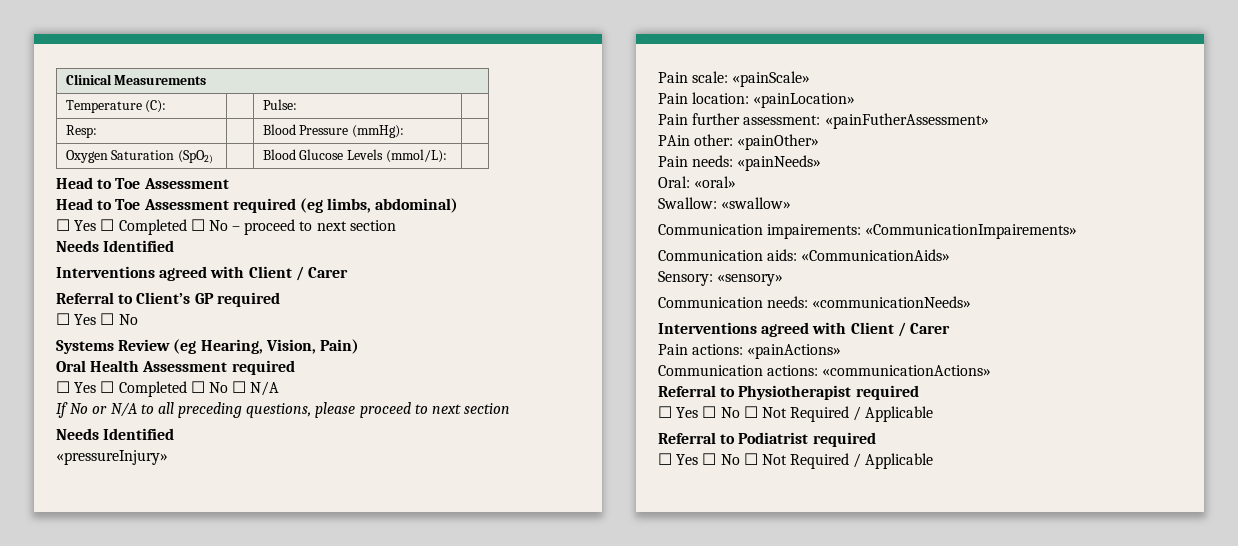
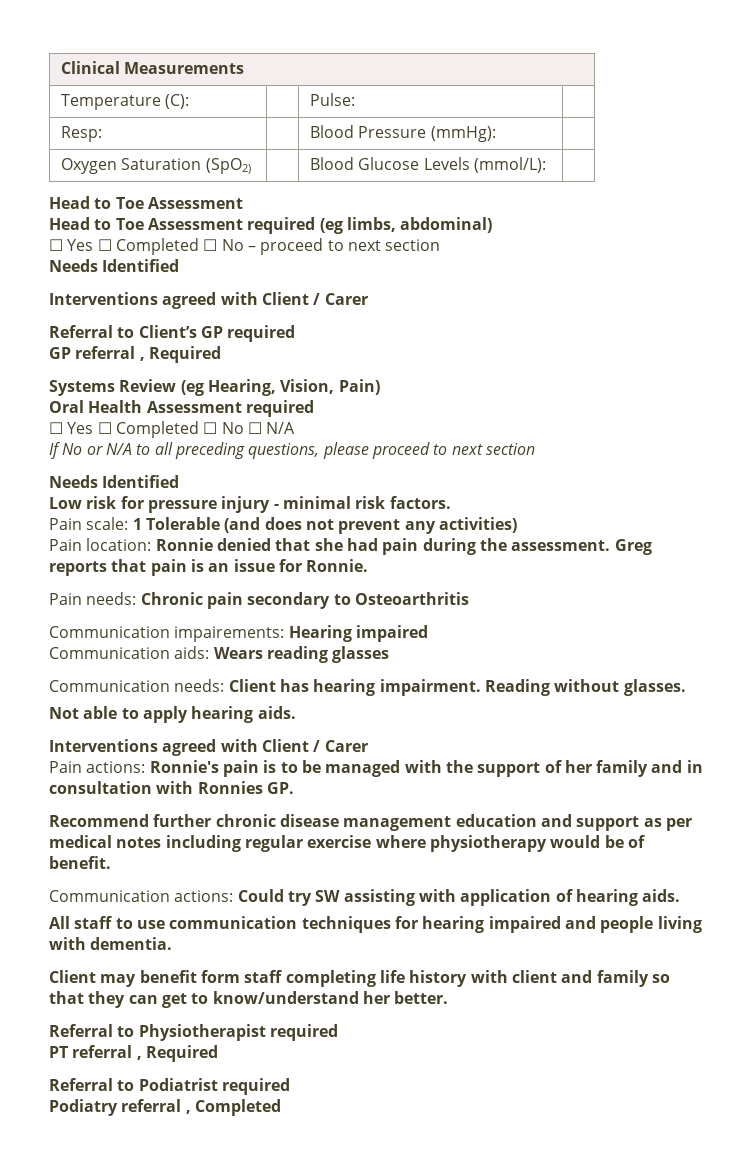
[56,313,138,325] ☐ Yes ☐ No -> [49,346,221,363] GP referral , Required
[56,450,168,465] [658,71,811,87] [658,92,856,108] [658,113,989,129] [658,134,820,150] [658,155,822,171] [658,176,737,188] [658,197,792,209] «pressureInjury» // Pain scale: «painScale» // Pain location: «painLocation» // Pain further assessment: «painFutherAssessment» // PAin other: «painOther» // Pain needs: «painNeeds» // Oral: «oral» // Swallow: «swallow» -> [49,496,451,513] [49,517,517,534] [49,538,652,555] [49,559,369,576] [49,592,469,609] Low risk for pressure injury - minimal risk factors. // Pain scale: 1 Tolerable (and does not prevent any activities) // Pain location: Ronnie denied that she had pain during the assessment. Greg reports that pain is an issue for Ronnie. // Pain needs: Chronic pain secondary to Osteoarthritis
[865,224,1078,239] «CommunicationImpairements» -> [288,625,428,642] Hearing impaired
[801,249,951,261] [658,271,784,286] «CommunicationAids» // Sensory: «sensory» -> [213,646,390,663] Wears reading glasses
[812,296,972,308] «communicationNeeds» -> [228,679,686,696] [49,706,296,723] Client has hearing impairment. Reading without glasses. // Not able to apply hearing aids.
[747,344,842,359] [658,365,992,376] [658,385,919,400] [658,406,934,422] «painActions» // Communication actions: «communicationActions» // Referral to Physiotherapist required // ☐ Yes ☐ No ☐ Not Required / Applicable -> [149,760,703,777] [49,781,294,794] [49,814,692,831] [49,835,645,852] [49,856,111,869] [49,889,681,906] [49,916,702,933] [49,937,173,950] [49,970,670,987] [49,991,449,1008] [49,1024,338,1041] [49,1045,218,1062] Ronnie's pain is to be managed with the support of her family and in consultation with Ronnies GP. // Recommend further chronic disease management education and support as per medical notes including regular exercise where physiotherapy would be of benefit. // Communication actions: Could try SW assisting with application of hearing aids. // All staff to use communication techniques for hearing impaired and people living with dementia. // Client may benefit form staff completing life history with client and family so that they can get to know/understand her better. // Referral to Physiotherapist required // PT referral , Required
[658,453,934,469] ☐ Yes ☐ No ☐ Not Required / Applicable -> [49,1099,281,1116] Podiatry referral , Completed

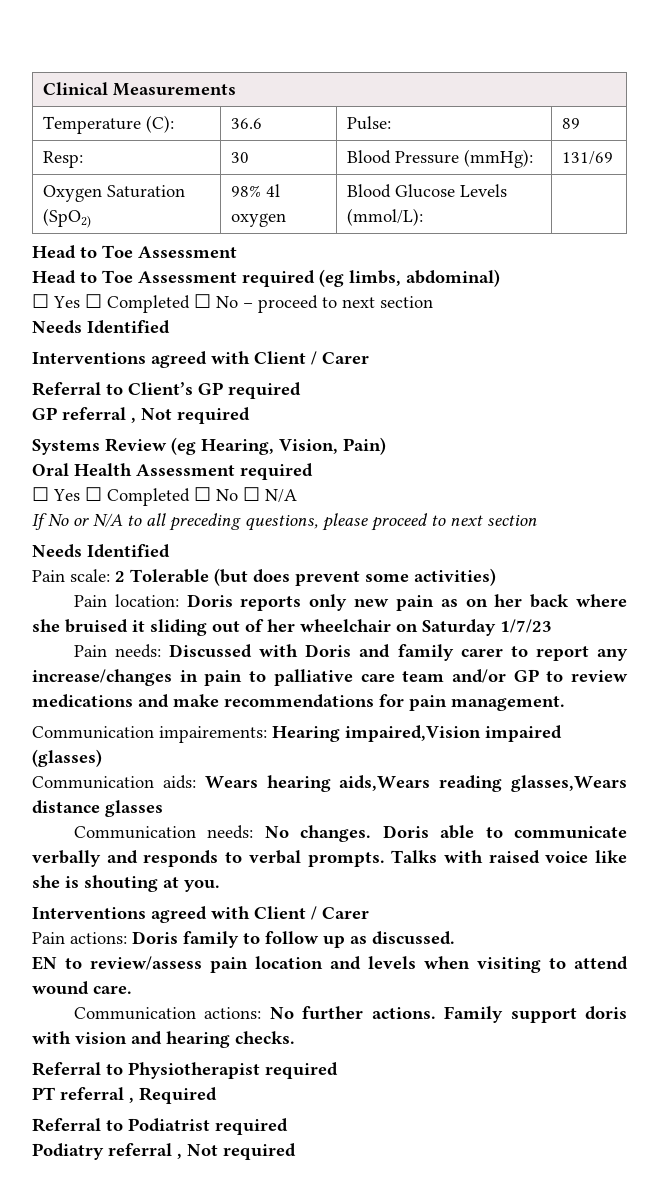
(190, 101) none -> [231,118,263,129] 36.6
(355, 99) none -> [562,118,581,129] 89
(102, 134) none -> [231,152,250,163] 30
(496, 134) none -> [562,151,614,165] 131/69
(251, 166) none -> [231,184,281,197] [231,213,287,227] 98% 4l oxygen
[148,346,221,363] Required -> [141,407,250,424] Not required
[49,496,451,513] [49,517,517,534] [49,538,652,555] [49,559,369,576] [49,592,469,609] Low risk for pressure injury - minimal risk factors. // Pain scale: 1 Tolerable (and does not prevent any activities) // Pain location: Ronnie denied that she had pain during the assessment. Greg reports that pain is an issue for Ronnie. // Pain needs: Chronic pain secondary to Osteoarthritis -> [32,568,496,586] [73,594,627,611] [32,619,552,636] [73,644,628,661] [32,669,628,686] [32,694,565,711] Pain scale: 2 Tolerable (but does prevent some activities) // Pain location: Doris reports only new pain as on her back where she bruised it sliding out of her wheelchair on Saturday 1/7/23 // Pain needs: Discussed with Doris and family carer to report any increase/changes in pain to palliative care team and/or GP to review medications and make recommendations for pain management.
[355,625,428,642] impaired -> [345,725,562,742] [32,749,102,767] impaired,Vision impaired (glasses)
[266,646,390,663] [49,679,686,696] [49,706,296,723] reading glasses // Communication needs: Client has hearing impairment. Reading without glasses. // Not able to apply hearing aids. -> [266,775,627,792] [32,800,163,817] [73,825,627,842] [32,850,627,867] [32,875,220,892] hearing aids,Wears reading glasses,Wears distance glasses // Communication needs: No changes. Doris able to communicate verbally and responds to verbal prompts. Talks with raised voice like she is shouting at you.
[149,760,703,777] [49,781,294,794] [49,814,692,831] [49,835,645,852] [49,856,111,869] [49,889,681,906] [49,916,702,933] [49,937,173,950] [49,970,670,987] [49,991,449,1008] Ronnie's pain is to be managed with the support of her family and in consultation with Ronnies GP. // Recommend further chronic disease management education and support as per medical notes including regular exercise where physiotherapy would be of benefit. // Communication actions: Could try SW assisting with application of hearing aids. // All staff to use communication techniques for hearing impaired and people living with dementia. // Client may benefit form staff completing life history with client and family so that they can get to know/understand her better. -> [132,931,455,948] [32,956,628,973] [32,981,132,995] [73,1006,627,1023] [32,1031,295,1048] Doris family to follow up as discussed. // EN to review/assess pain location and levels when visiting to attend wound care. // Communication actions: No further actions. Family support doris with vision and hearing checks.
[194,1099,281,1116] Completed -> [187,1143,296,1160] Not required

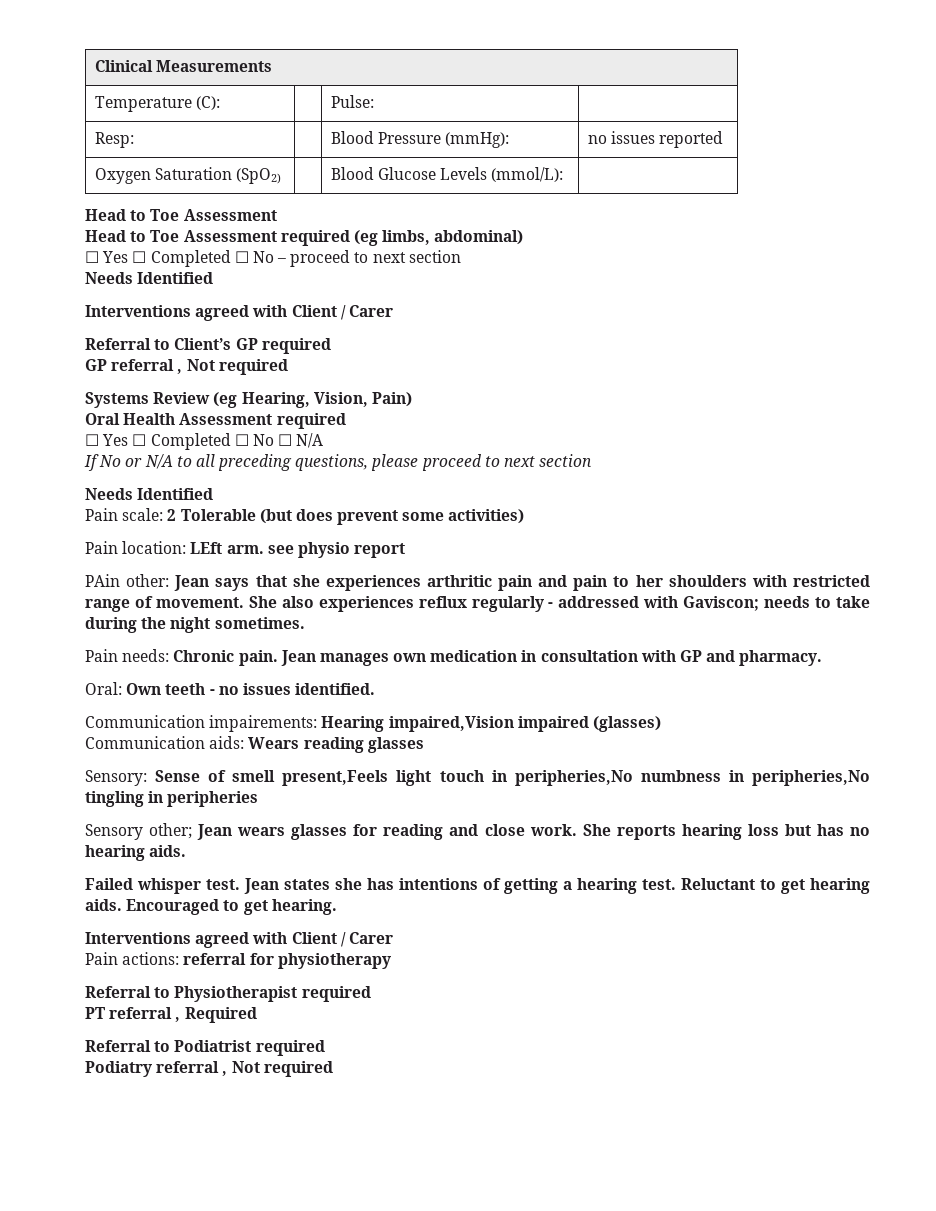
[231,118,263,129] 36.6 -> (221, 103) none
[562,118,581,129] 89 -> (374, 101) none
[231,152,250,163] 30 -> (134, 140) none
[562,151,614,165] 131/69 -> [587,131,724,148] no issues reported
[231,184,281,197] [231,213,287,227] 98% 4l oxygen -> (282, 176) none
[186,594,627,611] [32,619,552,636] [73,644,628,661] [32,669,628,686] [32,694,565,711] Doris reports only new pain as on her back where she bruised it sliding out of her wheelchair on Saturday 1/7/23 // Pain needs: Discussed with Doris and family carer to report any increase/changes in pain to palliative care team and/or GP to review medications and make recommendations for pain management. -> [190,542,406,558] [85,574,870,591] [85,596,871,612] [85,617,305,633] [85,649,823,666] [85,682,376,695] LEft arm. see physio report // PAin other: Jean says that she experiences arthritic pain and pain to her shoulders with restricted range of movement. She also experiences reflux regularly - addressed with Gaviscon; needs to take during the night sometimes. // Pain needs: Chronic pain. Jean manages own medication in consultation with GP and pharmacy. // Oral: Own teeth - no issues identified.
[266,775,627,792] [32,800,163,817] [73,825,627,842] [32,850,627,867] [32,875,220,892] hearing aids,Wears reading glasses,Wears distance glasses // Communication needs: No changes. Doris able to communicate verbally and responds to verbal prompts. Talks with raised voice like she is shouting at you. -> [303,737,424,753] [85,770,870,786] [85,791,259,807] [85,823,870,840] [85,845,187,861] [85,878,870,894] [85,899,337,915] reading glasses // Sensory: Sense of smell present,Feels light touch in peripheries,No numbness in peripheries,No tingling in peripheries // Sensory other; Jean wears glasses for reading and close work. She reports hearing loss but has no hearing aids. // Failed whisper test. Jean states she has intentions of getting a hearing test. Reluctant to get hearing aids. Encouraged to get hearing.
[132,931,455,948] [32,956,628,973] [32,981,132,995] [73,1006,627,1023] [32,1031,295,1048] Doris family to follow up as discussed. // EN to review/assess pain location and levels when visiting to attend wound care. // Communication actions: No further actions. Family support doris with vision and hearing checks. -> [183,953,391,969] referral for physiotherapy

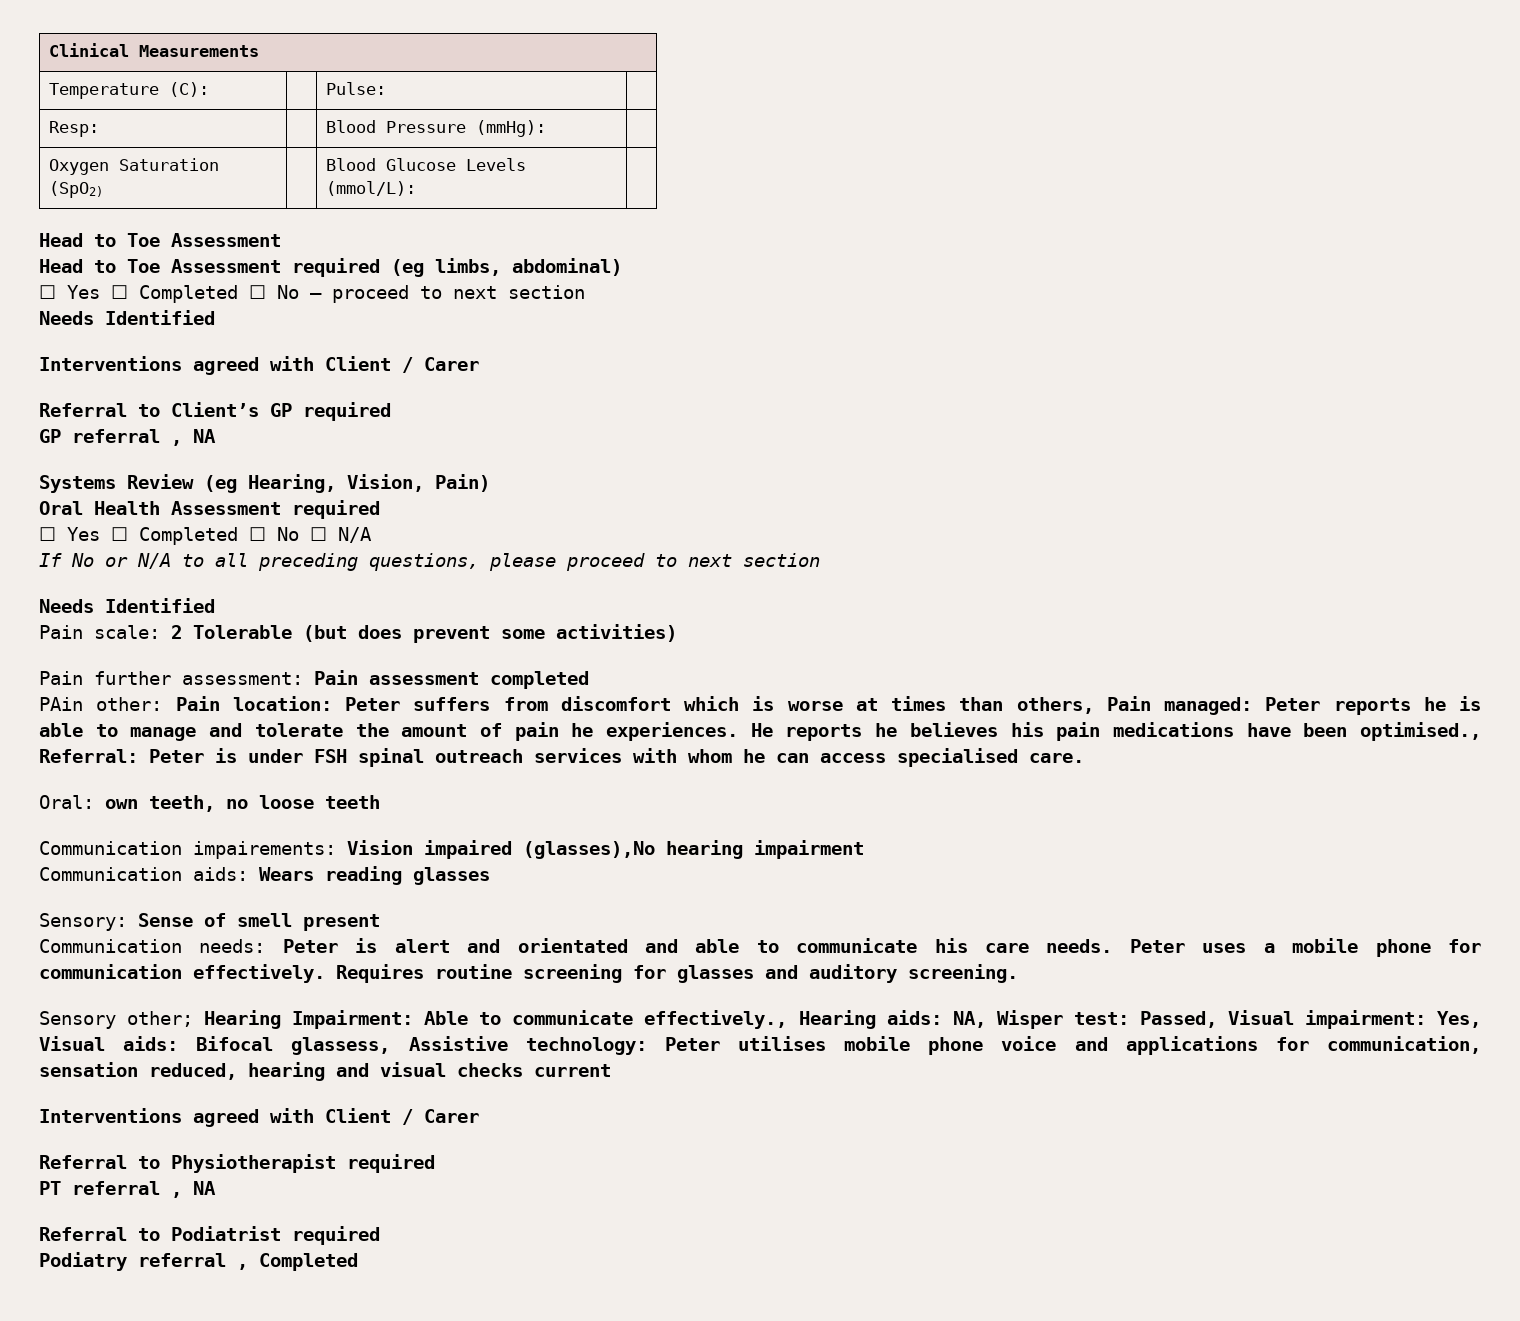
[587,131,724,148] no issues reported -> (547, 128) none
[186,359,288,375] Not required -> [193,429,216,443] NA
[122,541,406,558] [85,574,870,591] [85,596,871,612] [85,617,305,633] [85,649,823,666] [85,682,376,695] [85,715,661,732] location: LEft arm. see physio report // PAin other: Jean says that she experiences arthritic pain and pain to her shoulders with restricted range of movement. She also experiences reflux regularly - addressed with Gaviscon; needs to take during the night sometimes. // Pain needs: Chronic pain. Jean manages own medication in consultation with GP and pharmacy. // Oral: Own teeth - no issues identified. // Communication impairements: Hearing impaired,Vision impaired (glasses) -> [94,670,589,689] [39,696,1481,715] [39,722,1482,741] [39,748,1084,767] [39,795,380,812] [39,840,864,859] further assessment: Pain assessment completed // PAin other: Pain location: Peter suffers from discomfort which is worse at times than others, Pain managed: Peter reports he is able to manage and tolerate the amount of pain he experiences. He reports he believes his pain medications have been optimised., Referral: Peter is under FSH spinal outreach services with whom he can access specialised care. // Oral: own teeth, no loose teeth // Communication impairements: Vision impaired (glasses),No hearing impairment
[282,770,870,786] [85,791,259,807] [85,823,870,840] [85,845,187,861] [85,878,870,894] [85,899,337,915] [85,932,393,948] [85,952,391,969] present,Feels light touch in peripheries,No numbness in peripheries,No tingling in peripheries // Sensory other; Jean wears glasses for reading and close work. She reports hearing loss but has no hearing aids. // Failed whisper test. Jean states she has intentions of getting a hearing test. Reluctant to get hearing aids. Encouraged to get hearing. // Interventions agreed with Client / Carer // Pain actions: referral for physiotherapy -> [303,914,380,931] [39,938,1482,957] [39,964,1018,983] [39,1010,1481,1029] [39,1036,1481,1055] [39,1062,611,1081] [39,1108,479,1127] present // Communication needs: Peter is alert and orientated and able to communicate his care needs. Peter uses a mobile phone for communication effectively. Requires routine screening for glasses and auditory screening. // Sensory other; Hearing Impairment: Able to communicate effectively., Hearing aids: NA, Wisper test: Passed, Visual impairment: Yes, Visual aids: Bifocal glassess, Assistive technology: Peter utilises mobile phone voice and applications for communication, sensation reduced, hearing and visual checks current // Interventions agreed with Client / Carer
[184,1007,257,1023] Required -> [193,1181,216,1195] NA
[231,1061,333,1077] Not required -> [259,1253,358,1271] Completed

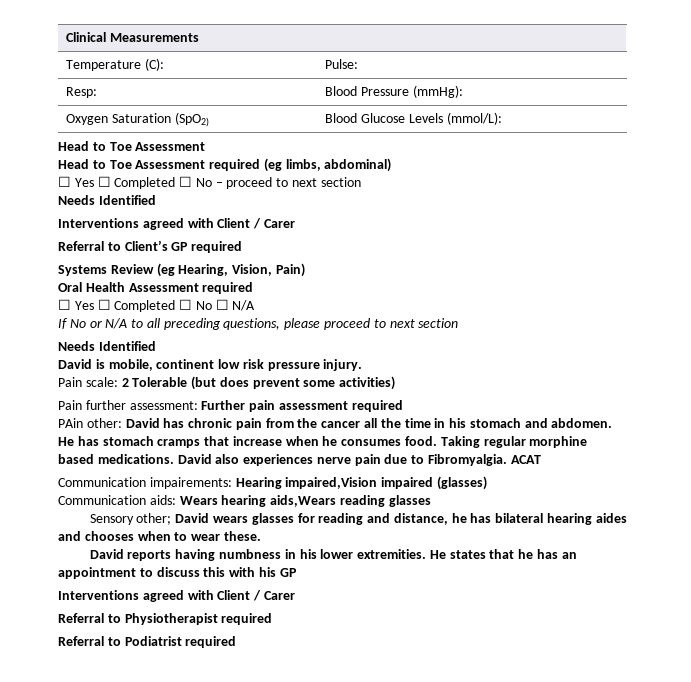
[39,429,216,446] // GP referral , NA -> (243, 247) none
(215, 605) none -> [58,359,363,371] // David is mobile, continent low risk pressure injury.
[314,670,589,689] [39,696,1481,715] [39,722,1482,741] [39,748,1084,767] [39,795,380,812] [39,840,864,859] Pain assessment completed // PAin other: Pain location: Peter suffers from discomfort which is worse at times than others, Pain managed: Peter reports he is able to manage and tolerate the amount of pain he experiences. He reports he believes his pain medications have been optimised., Referral: Peter is under FSH spinal outreach services with whom he can access specialised care. // Oral: own teeth, no loose teeth // Communication impairements: Vision impaired (glasses),No hearing impairment -> [201,400,403,412] [58,418,613,430] [58,436,588,448] [58,454,541,466] [58,476,487,490] Further pain assessment required // PAin other: David has chronic pain from the cancer all the time in his stomach and abdomen. He has stomach cramps that increase when he consumes food. Taking regular morphine based medications. David also experiences nerve pain due to Fibromyalgia. ACAT // Communication impairements: Hearing impaired,Vision impaired (glasses)
(314, 874) none -> [221,495,337,507] hearing aids,Wears
[39,913,380,931] [39,938,1482,957] [39,964,1018,983] [39,1010,1481,1029] [39,1036,1481,1055] [39,1062,611,1081] Sensory: Sense of smell present // Communication needs: Peter is alert and orientated and able to communicate his care needs. Peter uses a mobile phone for communication effectively. Requires routine screening for glasses and auditory screening. // Sensory other; Hearing Impairment: Able to communicate effectively., Hearing aids: NA, Wisper test: Passed, Visual impairment: Yes, Visual aids: Bifocal glassess, Assistive technology: Peter utilises mobile phone voice and applications for communication, sensation reduced, hearing and visual checks current -> [89,513,627,525] [58,531,261,541] [89,549,577,561] [58,567,297,579] Sensory other; David wears glasses for reading and distance, he has bilateral hearing aides and chooses when to wear these. // David reports having numbness in his lower extremities. He states that he has an appointment to discuss this with his GP
[39,1181,216,1198] // PT referral , NA -> (273, 619) none
[39,1252,358,1271] // Podiatry referral , Completed -> (237, 642) none

